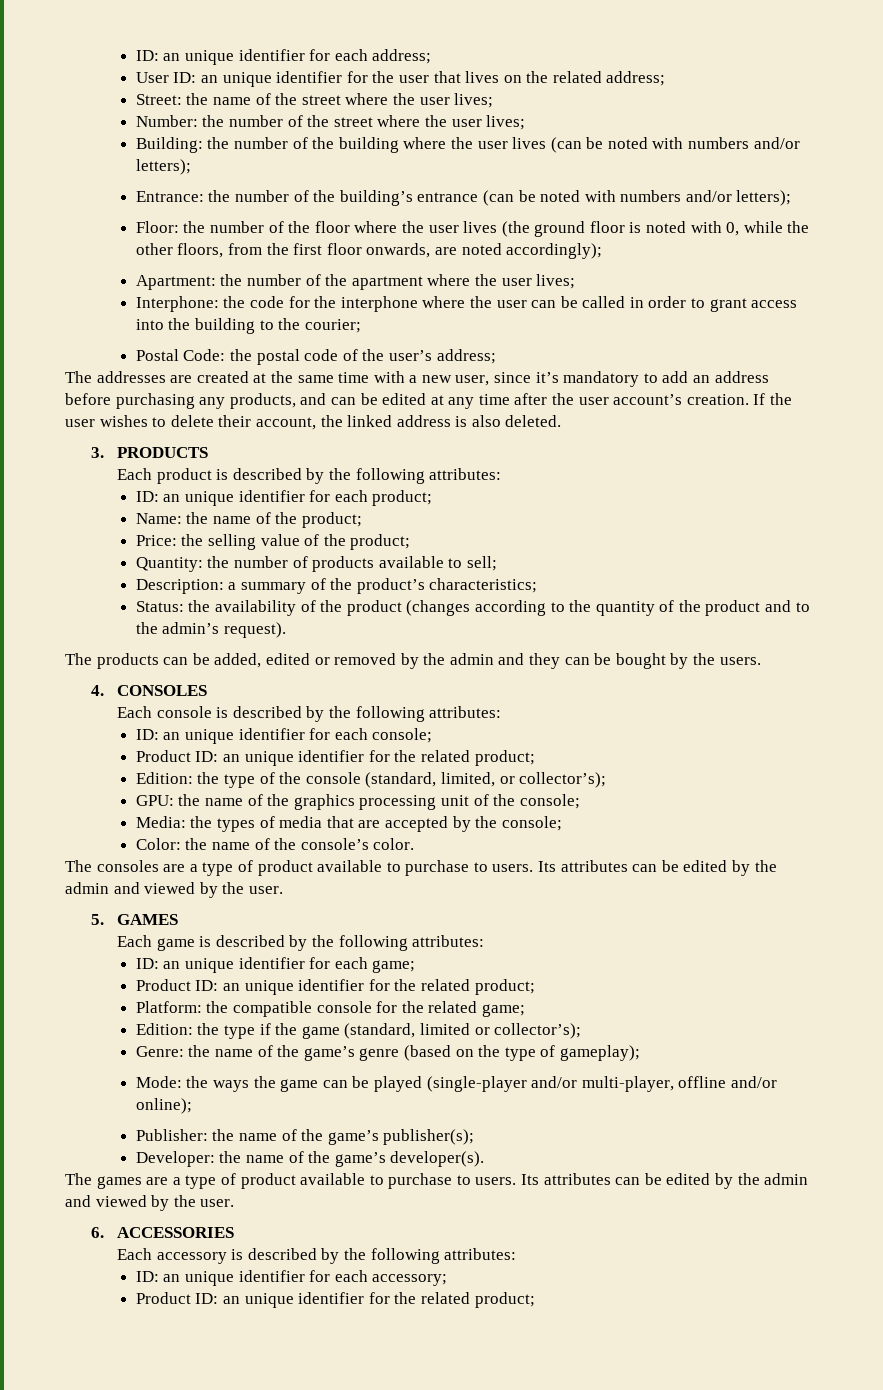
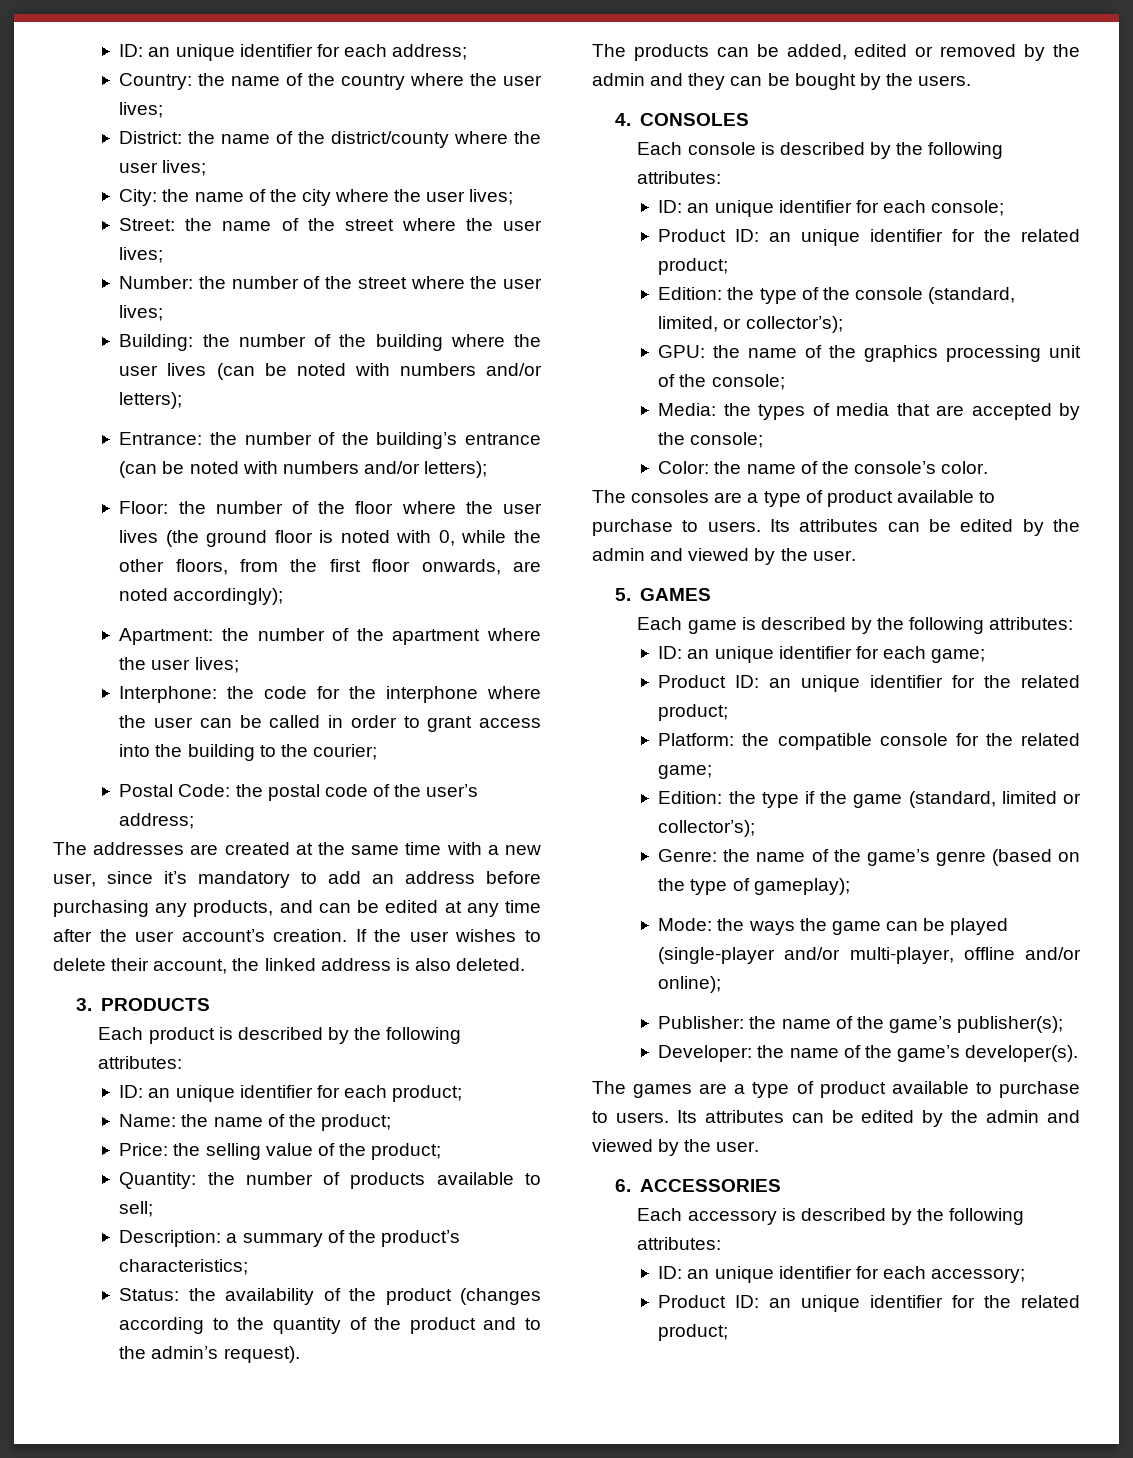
[135,71,666,87] User ID: an unique identifier for the user that lives on the related address; -> [119,73,542,90] [119,102,164,118] [119,131,541,148] [119,160,207,176] [119,189,514,206] Country: the name of the country where the user lives; // District: the name of the district/county where the user lives; // City: the name of the city where the user lives;

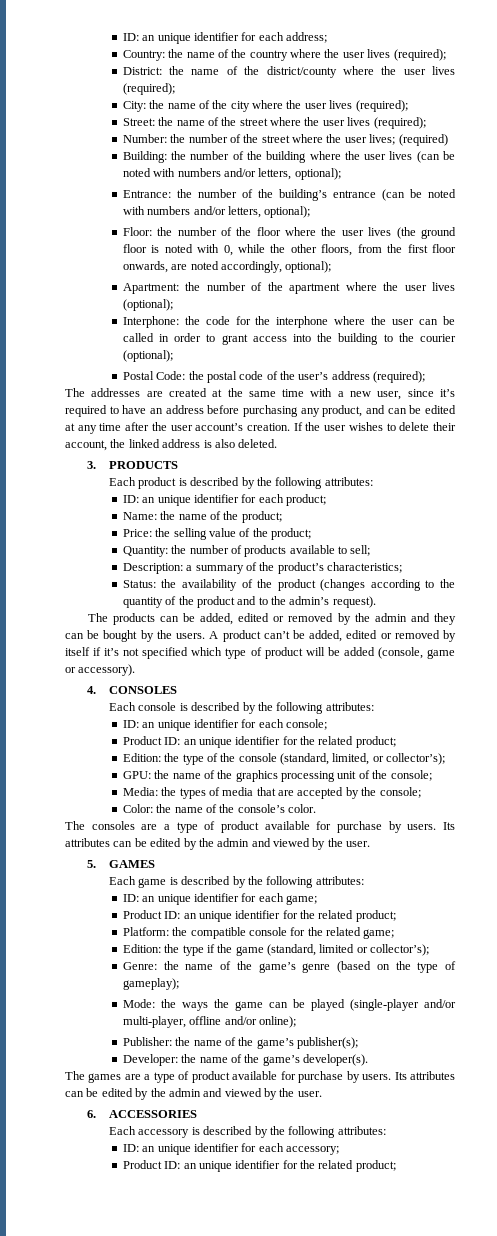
[119,102,164,118] lives; -> [367,49,446,61] lives (required);
[162,160,207,176] lives; -> [431,66,455,75] [122,83,175,95] lives (required);
[469,189,514,205] lives; -> [329,100,408,112] lives (required);
[119,247,164,263] lives; -> [347,117,426,129] lives (required);
(164, 313) none -> [398,134,448,146] (required)
[119,392,183,409] letters); -> [258,168,341,180] letters, optional);
[424,461,488,478] letters); -> [227,206,311,218] letters, optional);
[173,588,284,605] accordingly); -> [220,261,332,273] accordingly, optional);
[194,657,239,673] lives; -> [432,282,456,291] [122,299,173,311] lives (optional);
[312,744,377,760] courier; -> [420,334,456,342] [122,350,173,362] courier (optional);
[119,813,195,829] address; -> [331,371,426,383] address (required);
[198,871,361,888] mandatory to add -> [65,405,147,417] required to have
[193,900,274,917] products, -> [322,405,363,417] product,
(972, 80) none -> [209,630,457,642] [65,647,456,659] [65,664,136,676] A product can’t be added, edited or removed by itself if it’s not specified which type of product will be added (console, game or accessory).
[979,491,996,503] [592,519,699,536] to purchase to -> [316,821,402,833] for purchase by
[975,1081,1080,1098] [592,1111,608,1123] to purchase to -> [280,1071,360,1083] for purchase by

